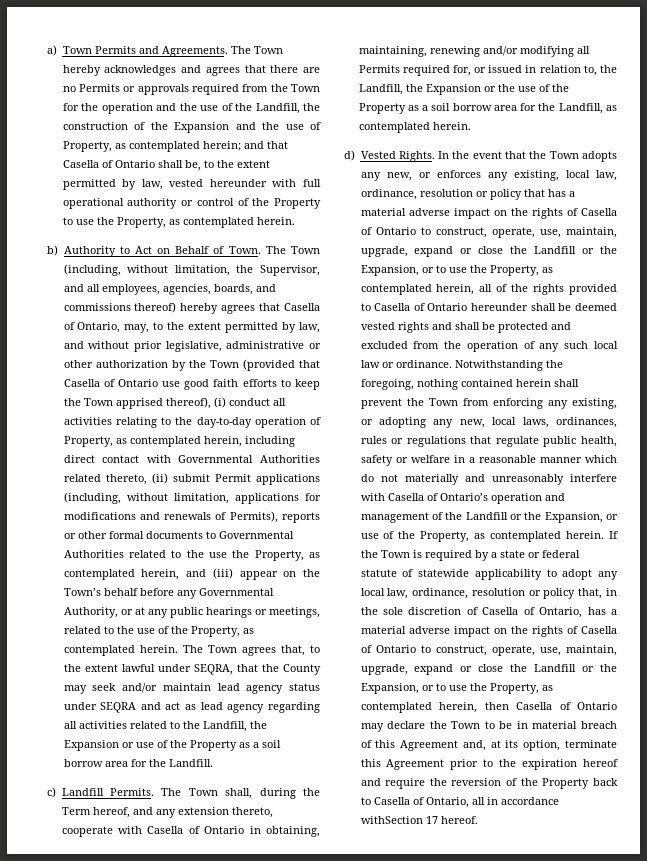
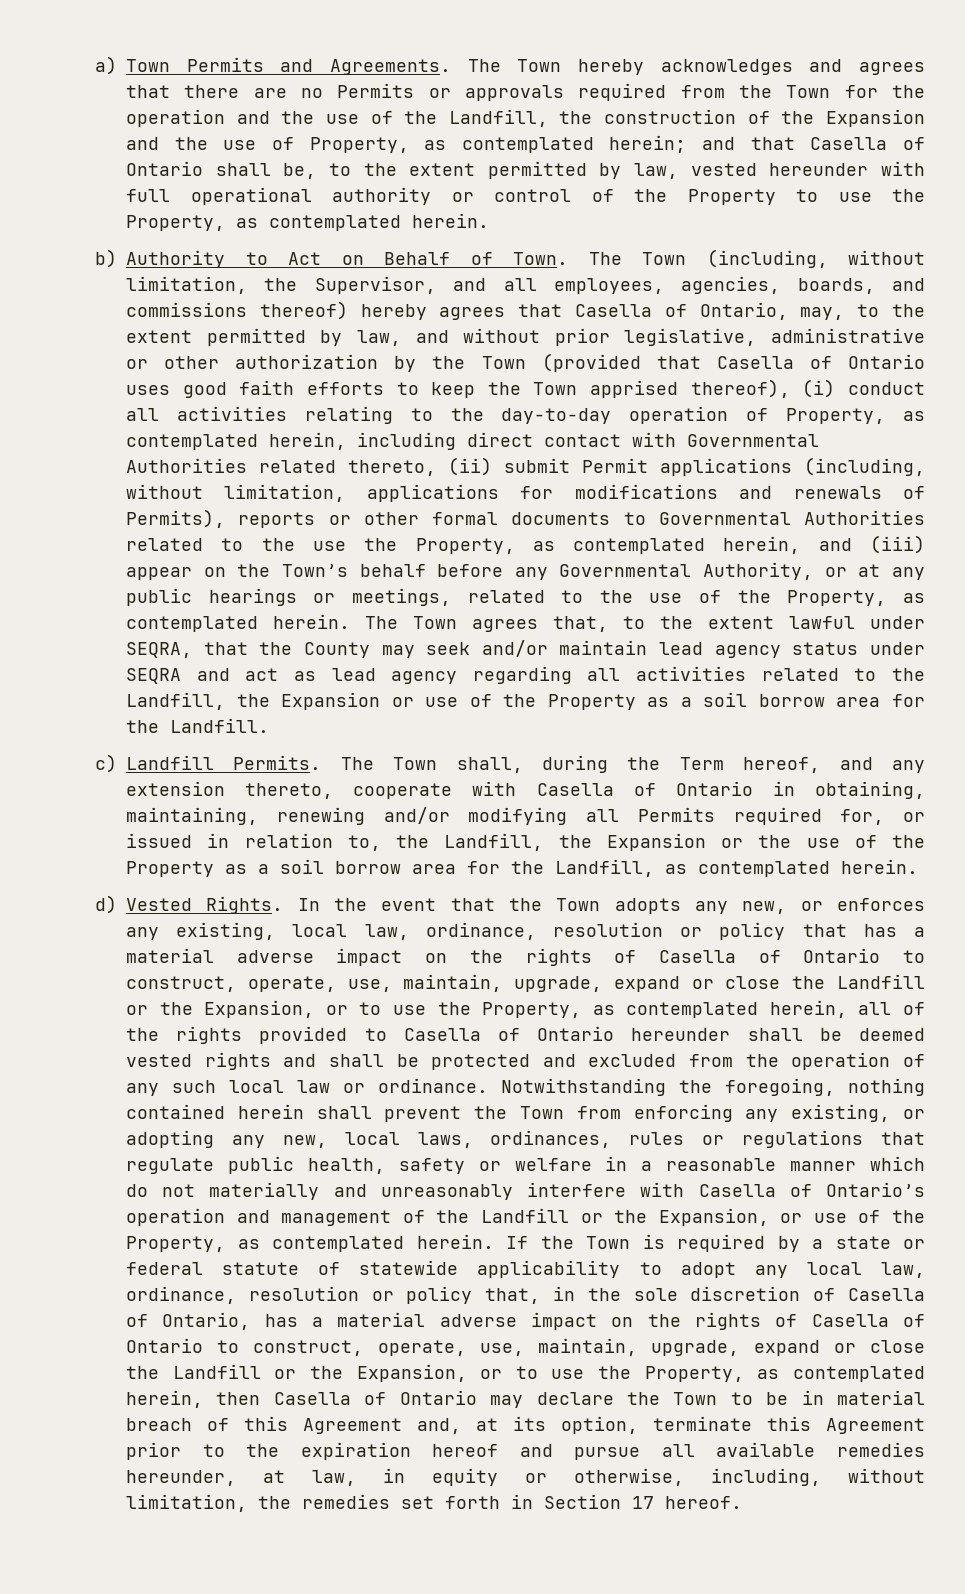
[162,381,181,387] use -> [126,385,170,395] uses
[385,778,618,789] [360,797,559,808] [360,816,423,824] require the reversion of the Property back to Casella of Ontario, all in accordance withSection -> [574,1442,925,1460] [126,1468,925,1486] [126,1494,621,1512] pursue all available remedies hereunder, at law, in equity or otherwise, including, without limitation, the remedies set forth in Section

